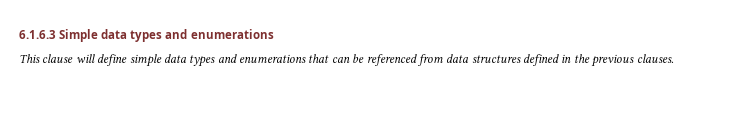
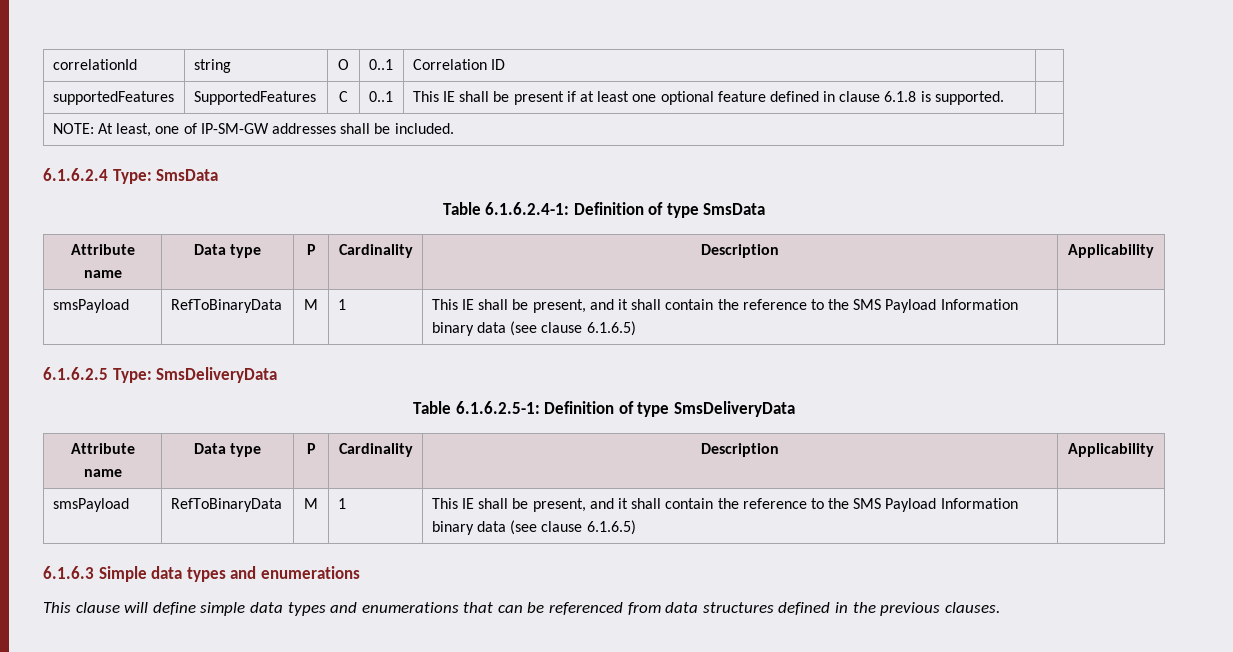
(19, 34) none -> [52,59,137,70] [193,59,231,73] [338,59,349,70] [368,59,393,70] [412,59,506,70] [52,91,174,105] [193,91,316,105] [339,91,348,102] [368,91,393,102] [412,91,1004,105] [52,123,454,137] [43,168,219,184] [442,202,766,218] [70,244,135,255] [83,270,122,278] [193,244,262,258] [306,244,316,255] [338,244,413,258] [701,244,779,258] [1068,244,1154,258] [52,299,129,313] [170,299,282,313] [304,299,318,310] [337,299,346,310] [431,299,1018,313] [431,321,636,336] [43,367,278,383] [413,401,795,417] [70,443,135,454] [83,469,122,477] [193,443,262,457] [306,443,316,454] [338,443,413,457] [701,443,779,457] [1068,443,1154,457] [52,498,129,512] [170,498,282,512] [304,498,318,509] [337,498,346,509] [431,498,1018,512] [431,520,636,535] correlationId | string | O | 0..1 | Correlation ID | // supportedFeatures | SupportedFeatures | C | 0..1 | This IE shall be present if at least one optional feature defined in clause 6.1.8 is supported. | // NOTE: At least, one of IP-SM-GW addresses shall be included. // 6.1.6.2.4 Type: SmsData // Table 6.1.6.2.4-1: Definition of type SmsData // Attribute name | Data type | P | Cardinality | Description | Applicability // smsPayload | RefToBinaryData | M | 1 | This IE shall be present, and it shall contain the reference to the SMS Payload Information binary data (see clause 6.1.6.5) | // 6.1.6.2.5 Type: SmsDeliveryData // Table 6.1.6.2.5-1: Definition of type SmsDeliveryData // Attribute name | Data type | P | Cardinality | Description | Applicability // smsPayload | RefToBinaryData | M | 1 | This IE shall be present, and it shall contain the reference to the SMS Payload Information binary data (see clause 6.1.6.5) | //

